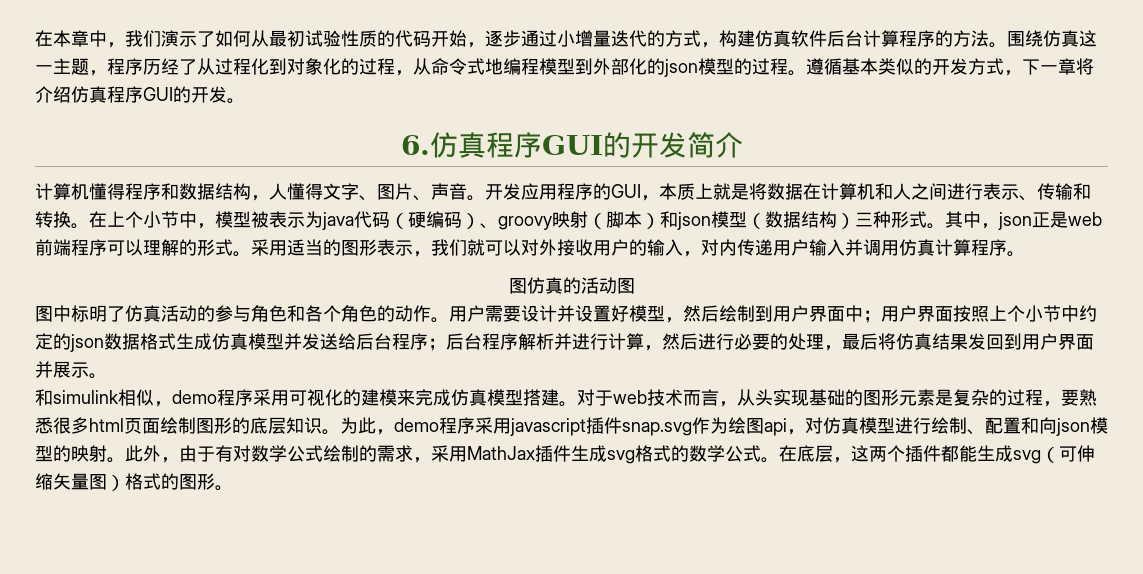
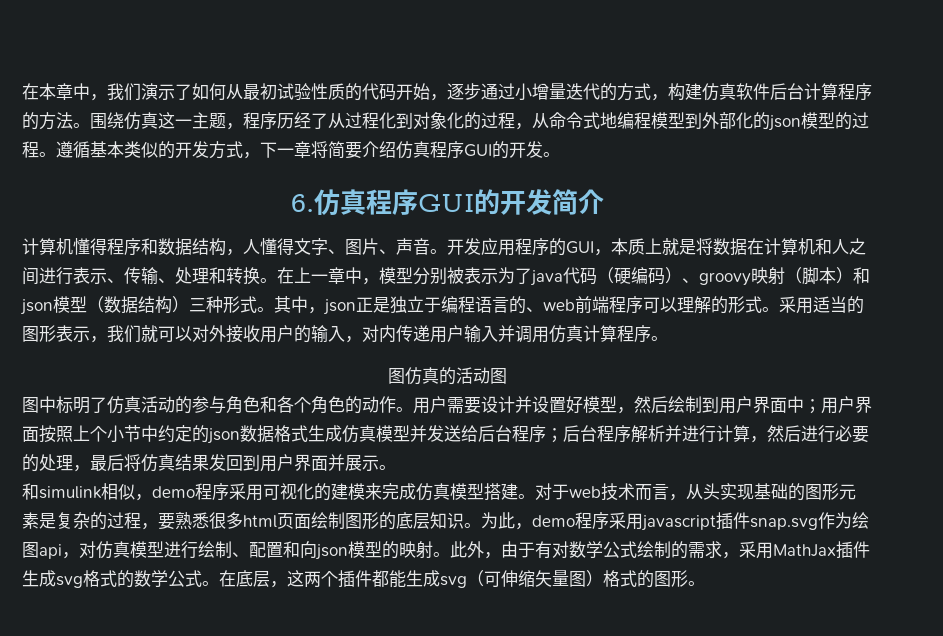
(1094, 66) none -> [328,141,362,159] 简要
(1073, 191) none -> [158,267,209,284] 、处理
[125,211,179,228] 个小节 -> [311,267,345,284] 一章
(251, 219) none -> [413,267,447,285] 分别
(323, 219) none -> [515,268,532,284] 了
(1068, 219) none -> [390,296,543,314] 独立于编程语言的、

